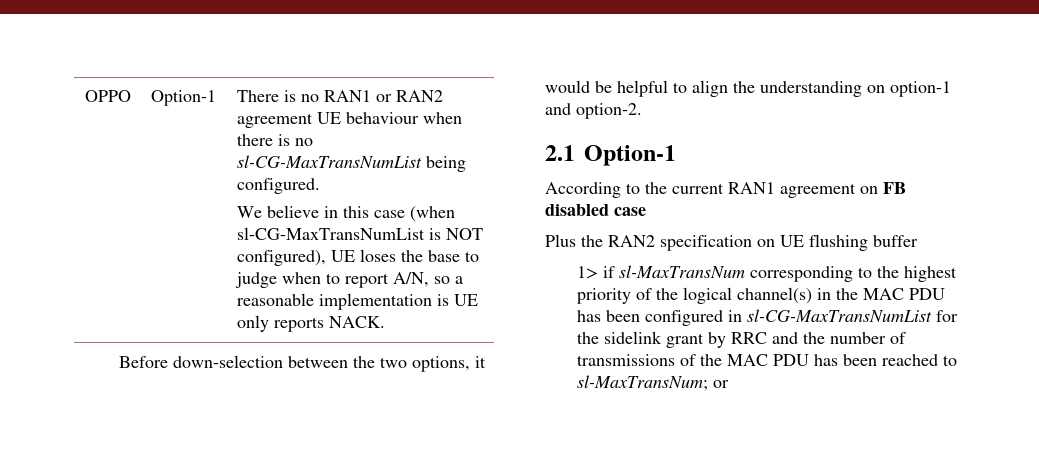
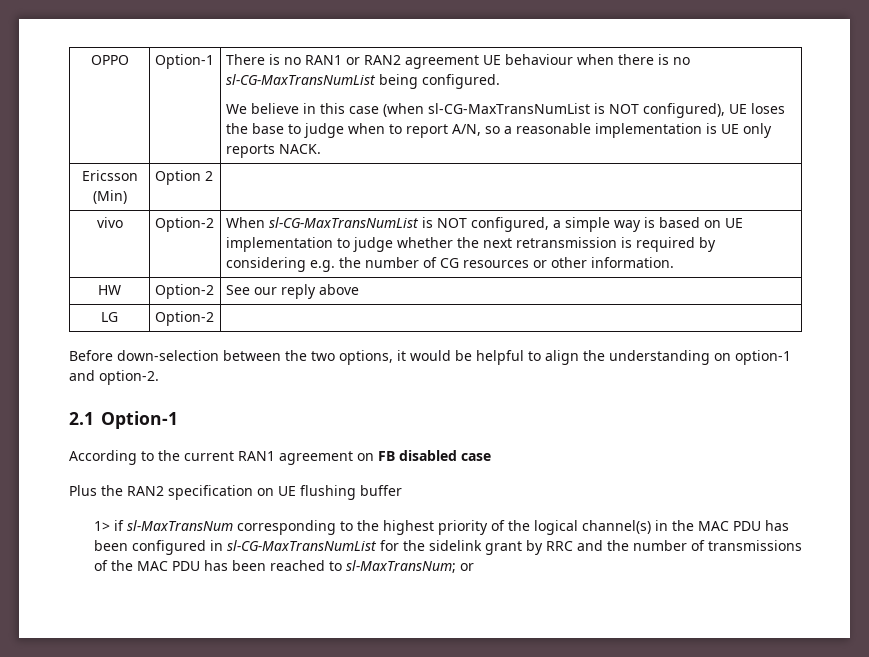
(386, 322) none -> [81,170,138,181] [92,190,127,204] [154,170,213,185] [96,217,123,228] [154,217,214,232] [225,217,743,232] [225,237,716,252] [225,257,674,272] [98,285,121,295] [154,284,214,299] [225,284,359,299] [101,312,118,322] [154,311,214,326] // Ericsson (Min) | Option 2 | // vivo | Option-2 | When sl-CG-MaxTransNumList is NOT configured, a simple way is based on UE implementation to judge whether the next retransmission is required by considering e.g. the number of CG resources or other information. // HW | Option-2 | See our reply above // LG | Option-2 |

